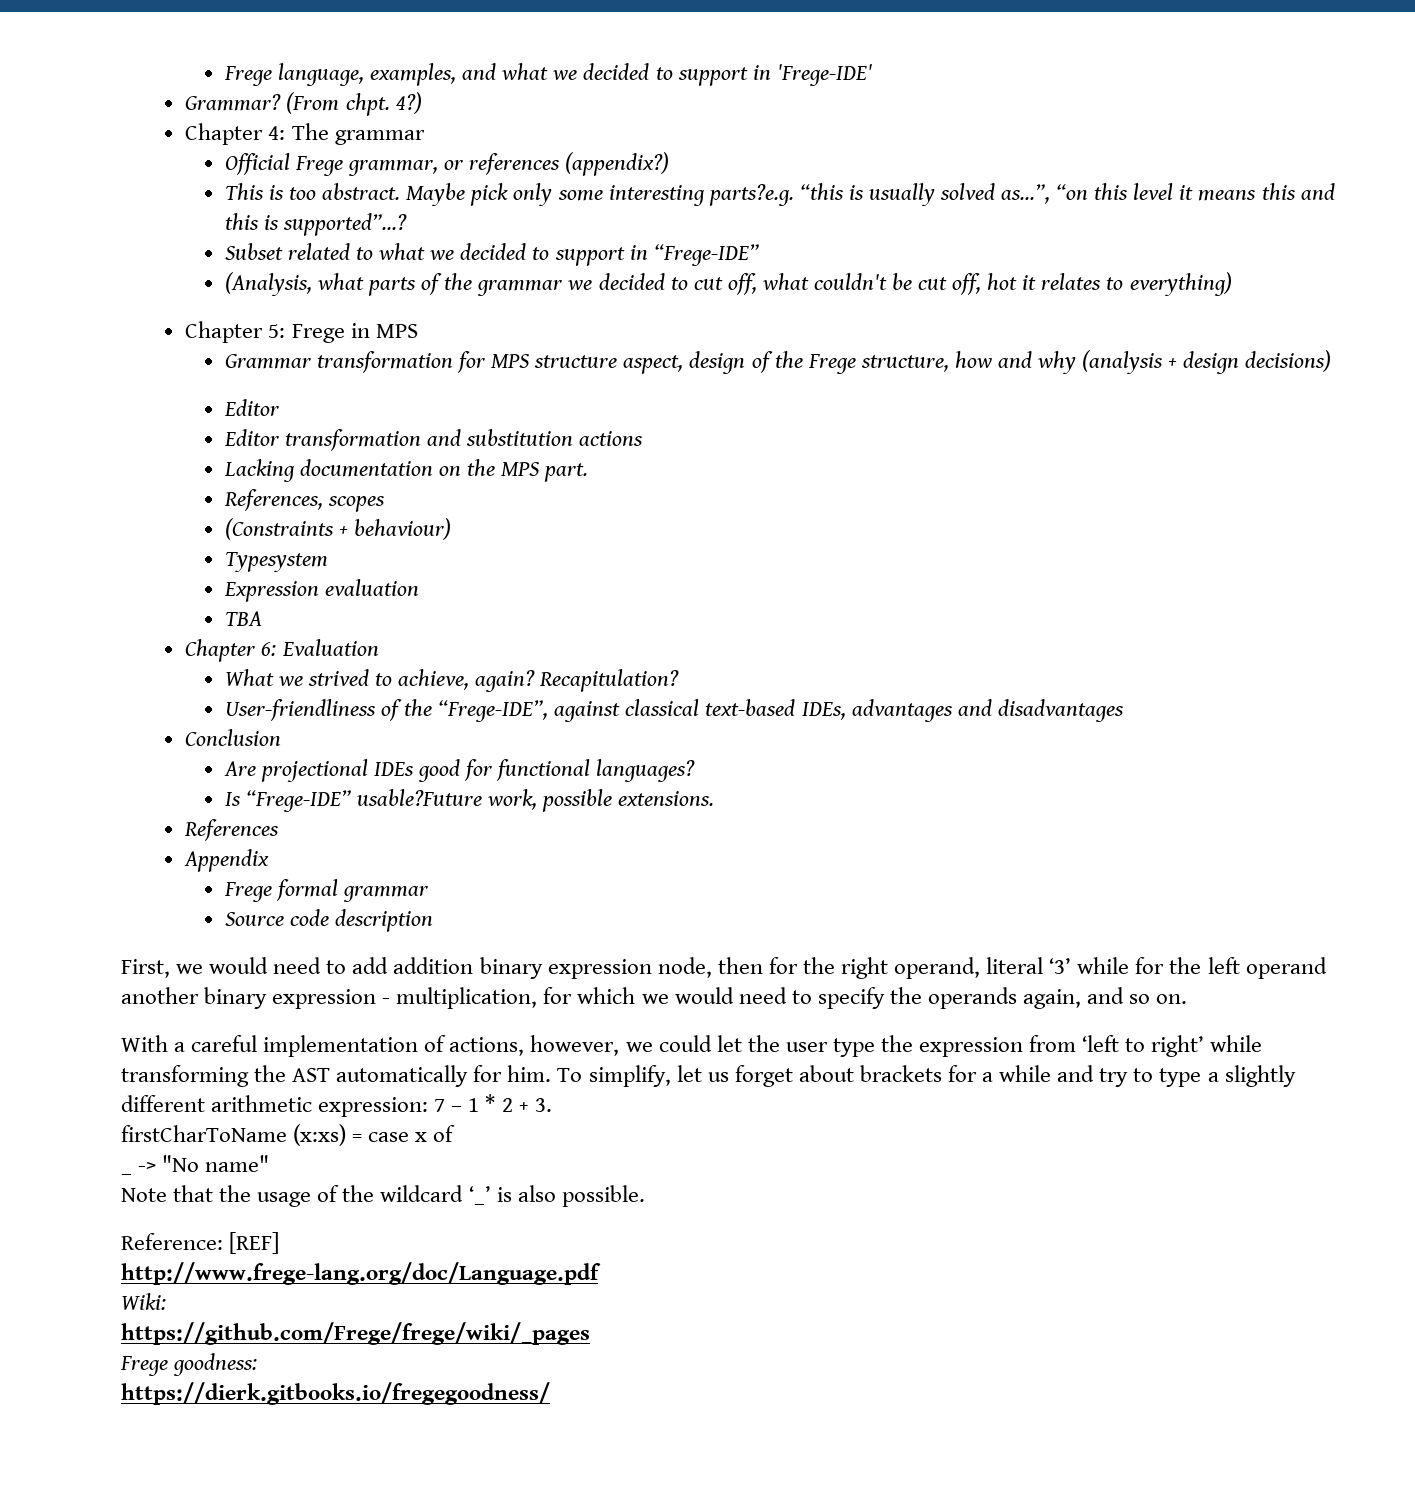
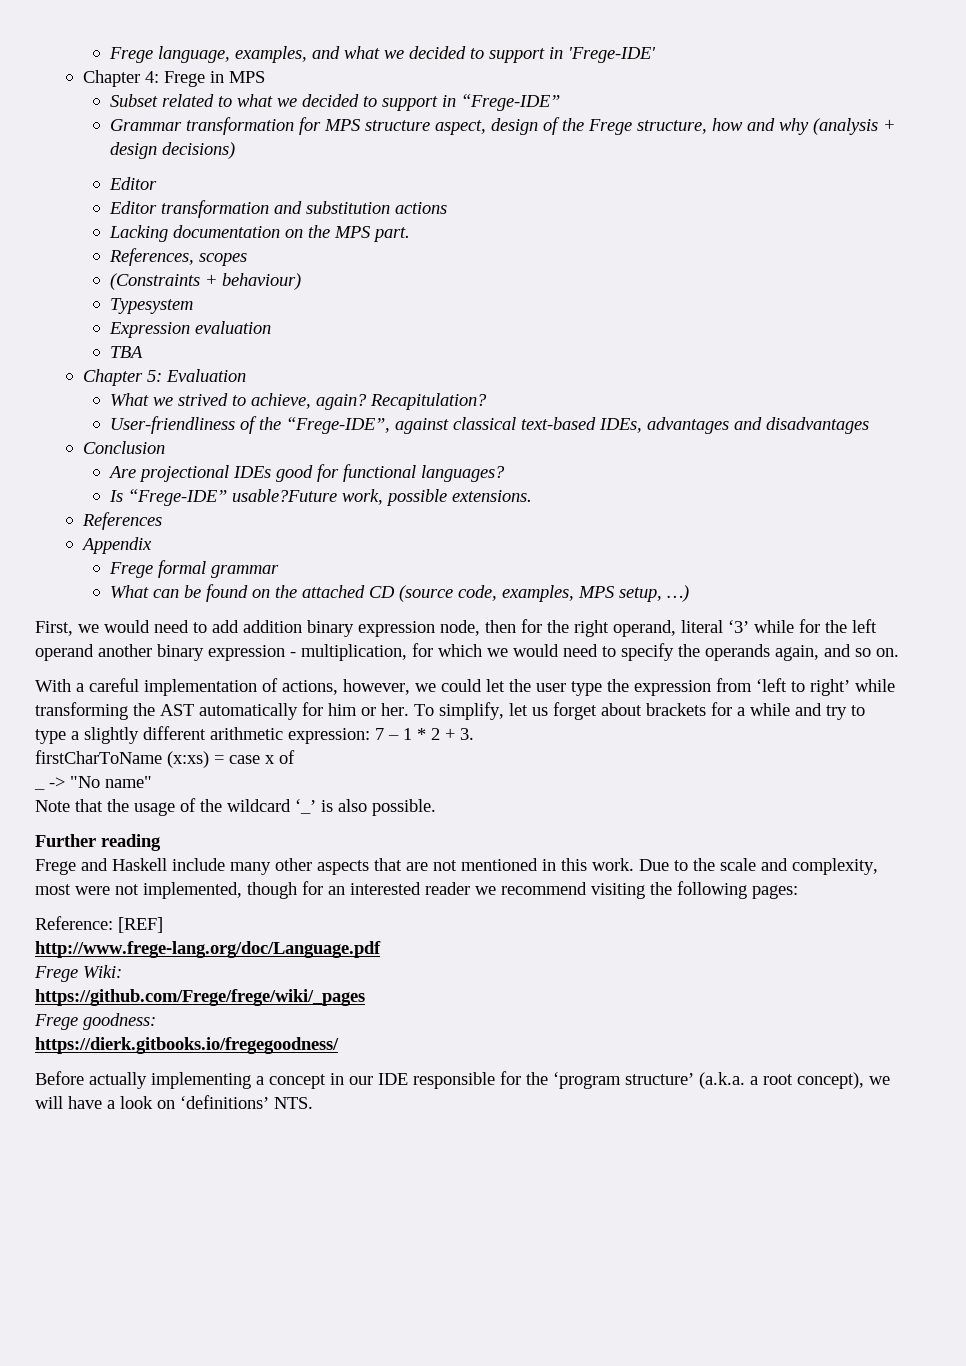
[185,92,422,116] [185,123,425,145] [225,152,670,176] [225,183,1335,206] [225,213,408,236] Grammar? (From chpt. 4?) // Chapter 4: The grammar // Official Frege grammar, or references (appendix?) // This is too abstract. Maybe pick only some interesting parts?e.g. “this is usually solved as...”, “on this level it means this and this is supported”...? -> [82,70,265,87] Chapter 4: Frege in MPS
[225,272,1232,296] [185,321,418,343] // (Analysis, what parts of the grammar we decided to cut off, what couldn't be cut off, hot it relates to everything) // Chapter 5: Frege in MPS -> (561, 102) none
[261,642,277,656] 6: -> [146,370,162,382] 5:
[225,909,434,932] Source code description -> [110,584,690,602] What can be found on the attached CD (source code, examples, MPS setup, …)
[507,1065,552,1082] him. -> [328,703,409,716] him or her.
(645, 1196) none -> [35,834,161,851] [35,858,878,875] [35,881,798,899] // Further reading // Frege and Haskell include many other aspects that are not mentioned in this work. Due to the scale and complexity, most were not implemented, though for an interested reader we recommend visiting the following pages:
(601, 1273) none -> [34,966,78,982] Frege
(550, 1393) none -> [35,1071,890,1089] [35,1095,313,1109] // Before actually implementing a concept in our IDE responsible for the ‘program structure’ (a.k.a. a root concept), we will have a look on ‘definitions’ NTS.

